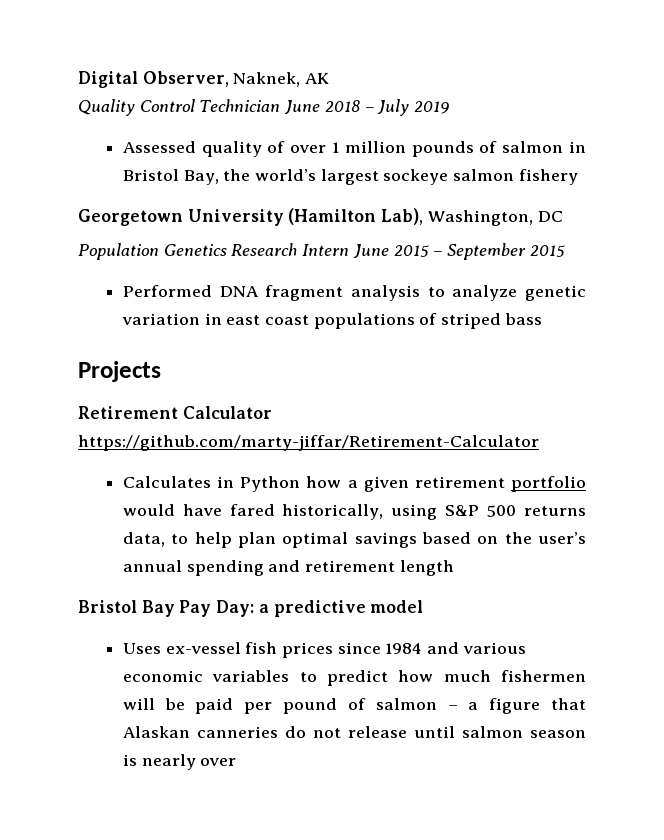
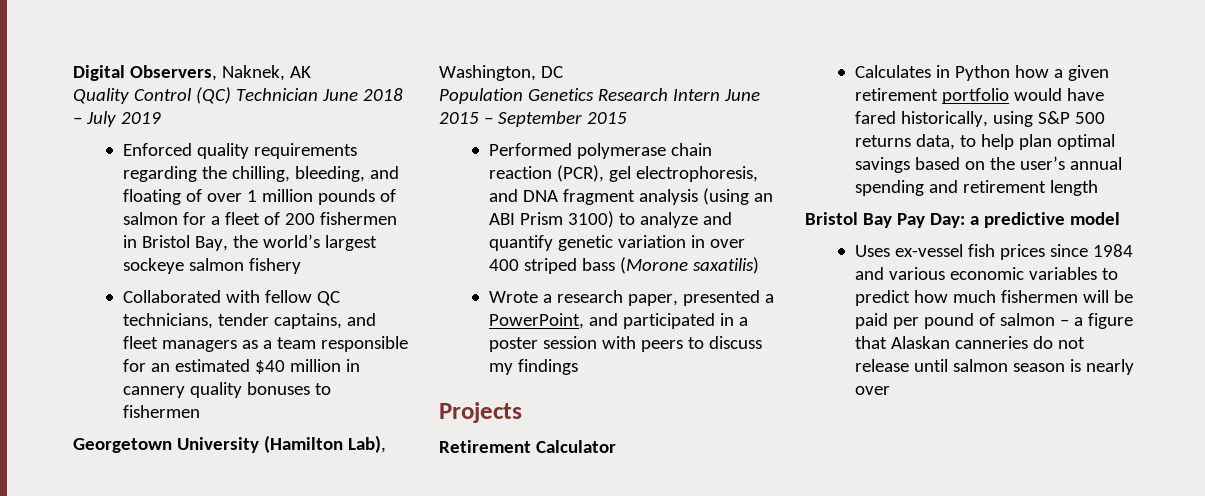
[142,71,229,87] Observer, -> [129,65,217,81] Observers,
(195, 105) none -> [195,87,231,104] (QC)
[122,141,262,157] Assessed quality -> [122,143,357,159] [122,166,399,182] [122,189,181,205] Enforced quality requirements regarding the chilling, bleeding, and floating
(564, 147) none -> [182,212,397,225] for a fleet of 200 fishermen
(578, 177) none -> [122,290,340,306] [122,313,376,329] [122,336,408,352] [122,359,360,374] [122,382,331,398] [122,405,200,418] // Collaborated with fellow QC technicians, tender captains, and fleet managers as a team responsible for an estimated $40 million in cannery quality bonuses to fishermen
[219,285,587,301] [121,313,542,329] DNA fragment analysis to analyze genetic variation in east coast populations of striped bass -> [576,143,712,159] [488,165,758,182] [488,188,773,205] [488,211,732,228] [488,235,745,251] [488,257,759,274] [488,290,774,306] [488,313,748,329] [488,336,762,352] [488,359,578,375] polymerase chain reaction (PCR), gel electrophoresis, and DNA fragment analysis (using an ABI Prism 3100) to analyze and quantify genetic variation in over 400 striped bass (Morone saxatilis) // Wrote a research paper, presented a PowerPoint, and participated in a poster session with peers to discuss my findings
[78,435,539,451] https://github.com/marty-jiffar/Retirement-Calculator -> (616, 446) none

